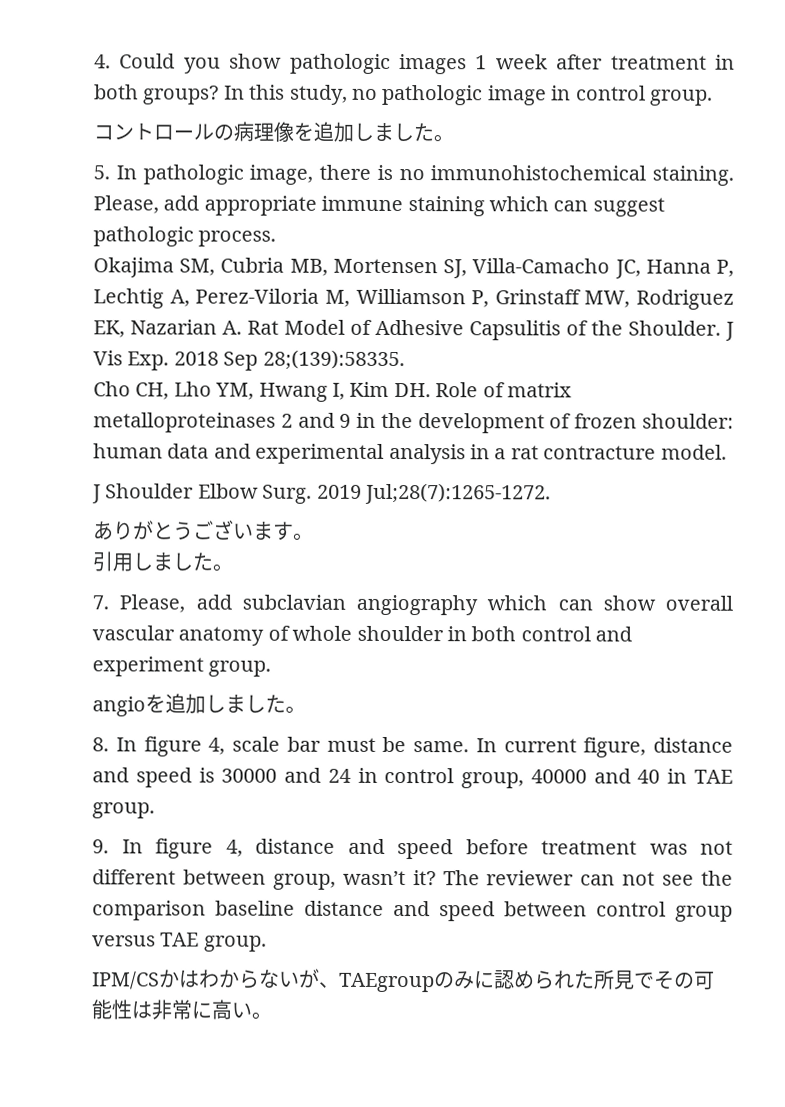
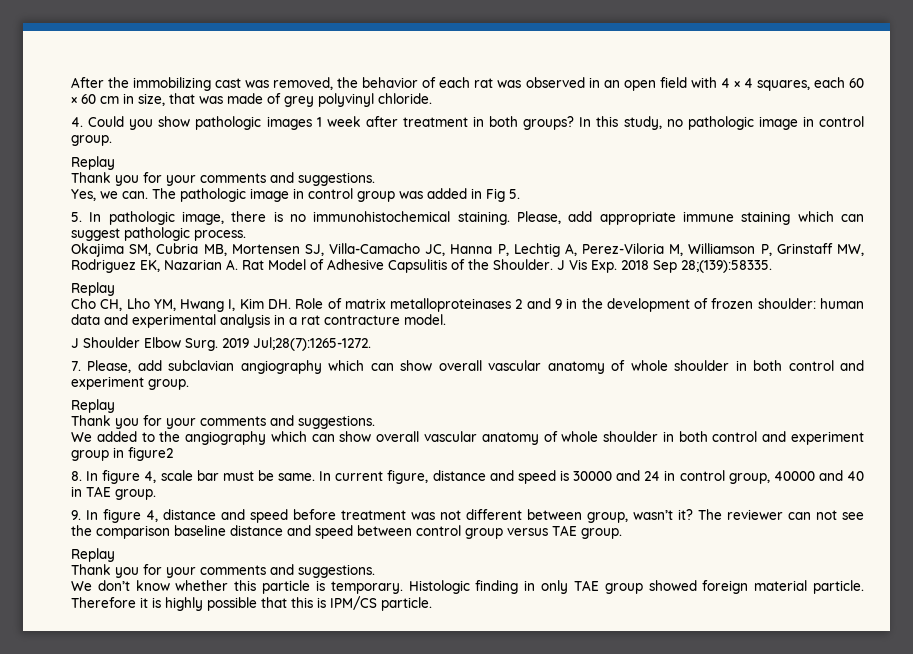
(94, 61) none -> [71,77,865,91] [71,93,432,107] After the immobilizing cast was removed, the behavior of each rat was observed in an open field with 4 × 4 squares, each 60 × 60 cm in size, that was made of grey polyvinyl chloride. //
[93,121,454,143] コントロールの病理像を追加しました。 -> [71,156,115,170] [71,172,375,186] [71,188,520,202] Replay // Thank you for your comments and suggestions. // Yes, we can. The pathologic image in control group was added in Fig 5.
(405, 360) none -> [71,282,115,296] // Replay
[93,519,314,541] [92,551,233,572] // ありがとうございます。 // 引用しました。 -> (371, 344) none
[92,693,306,717] angioを追加しました。 -> [71,399,115,413] [71,415,375,429] [71,431,865,445] [71,447,173,461] Replay // Thank you for your comments and suggestions. // We added to the angiography which can show overall vascular anatomy of whole shoulder in both control and experiment group in figure2
[92,968,715,993] [91,999,272,1020] IPM/CSかはわからないが、TAEgroupのみに認められた所見でその可能性は非常に高い。 -> [71,548,115,562] [71,564,375,578] [71,580,865,594] [71,596,432,611] Replay // Thank you for your comments and suggestions. // We don’t know whether this particle is temporary. Histologic finding in only TAE group showed foreign material particle. Therefore it is highly possible that this is IPM/CS particle.

